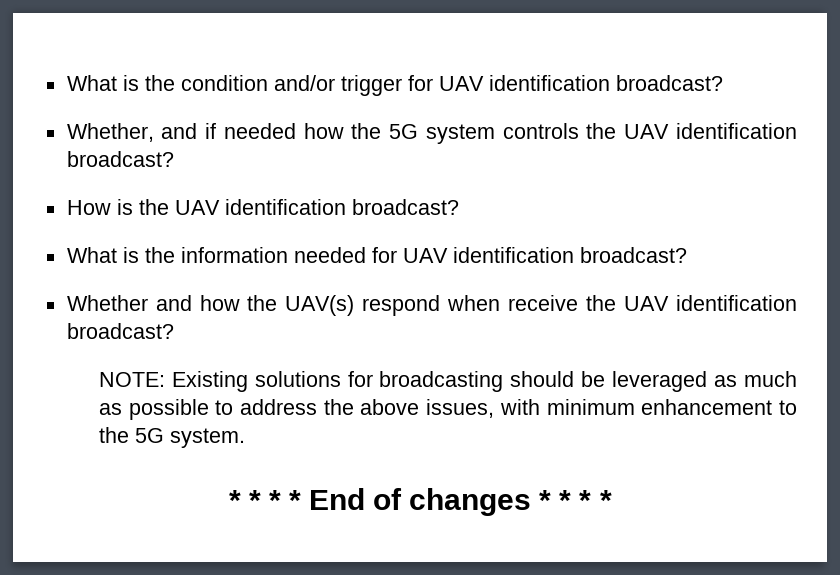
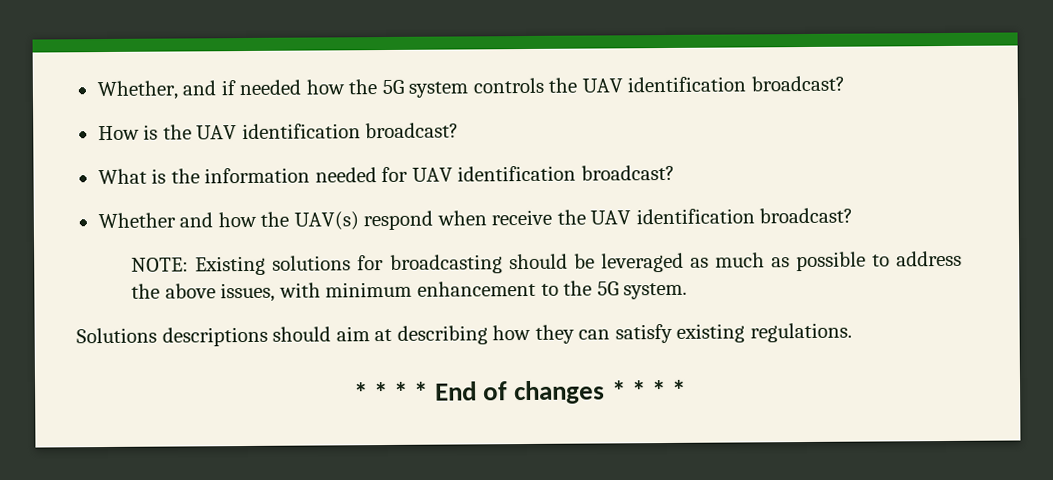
[66,75,723,96] What is the condition and/or trigger for UAV identification broadcast? // -> (96, 90) none
(245, 438) none -> [76,322,852,347] // Solutions descriptions should aim at describing how they can satisfy existing regulations.

